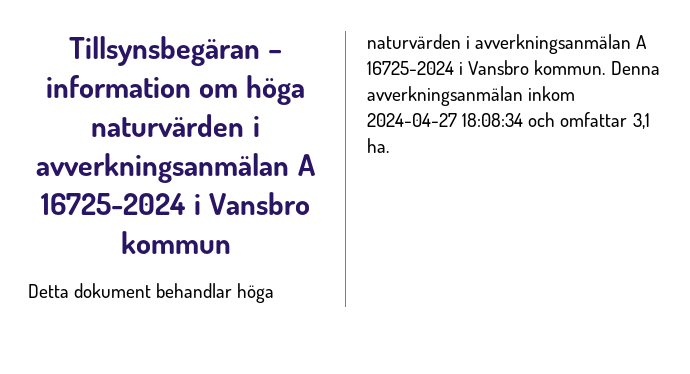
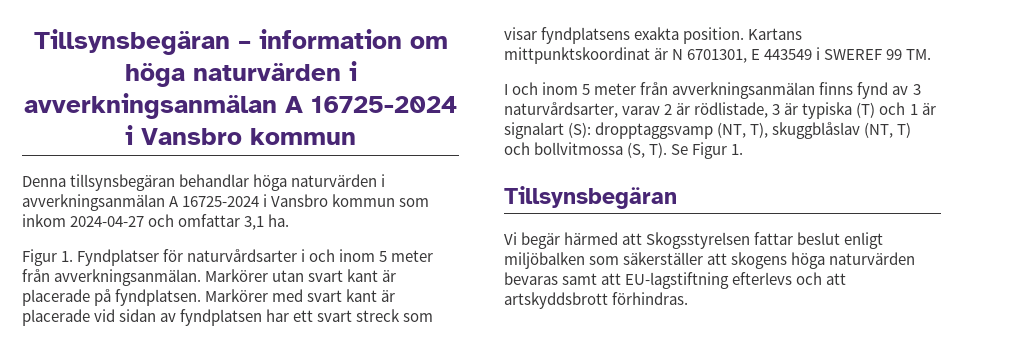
[28,283,152,298] Detta dokument -> [22,174,176,191] Denna tillsynsbegäran
[534,60,660,75] [367,86,523,106] kommun. Denna avverkningsanmälan -> [332,194,430,207] kommun som
[462,113,524,127] 18:08:34 -> (145, 221) none
(389, 145) none -> [22,249,434,266] [22,269,397,286] [22,289,396,306] [22,309,434,326] [504,27,803,44] [504,47,932,64] [504,82,921,99] [504,102,936,119] [504,122,912,139] [504,142,744,159] [504,186,677,209] [504,232,884,249] [504,252,916,269] [504,272,847,289] [504,292,689,309] // Figur 1. Fyndplatser för naturvårdsarter i och inom 5 meter från avverkningsanmälan. Markörer utan svart kant är placerade på fyndplatsen. Markörer med svart kant är placerade vid sidan av fyndplatsen har ett svart streck som visar fyndplatsens exakta position. Kartans mittpunktskoordinat är N 6701301, E 443549 i SWEREF 99 TM. // I och inom 5 meter från avverkningsanmälan finns fynd av 3 naturvårdsarter, varav 2 är rödlistade, 3 är typiska (T) och 1 är signalart (S): dropptaggsvamp (NT, T), skuggblåslav (NT, T) och bollvitmossa (S, T). Se Figur 1. // Tillsynsbegäran // Vi begär härmed att Skogsstyrelsen fattar beslut enligt miljöbalken som säkerställer att skogens höga naturvärden bevaras samt att EU-lagstiftning efterlevs och att artskyddsbrott förhindras.

